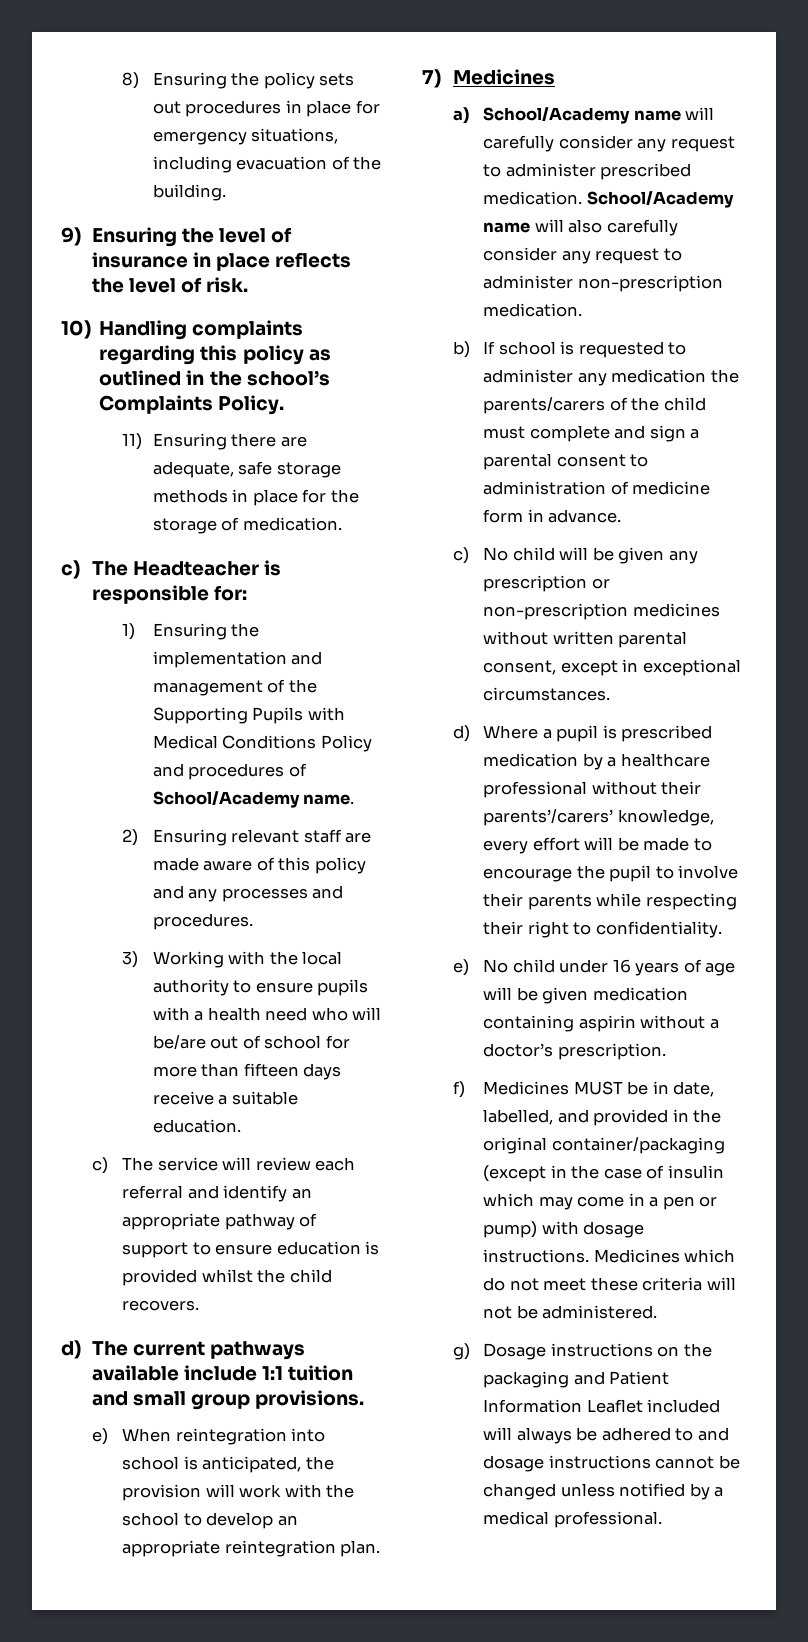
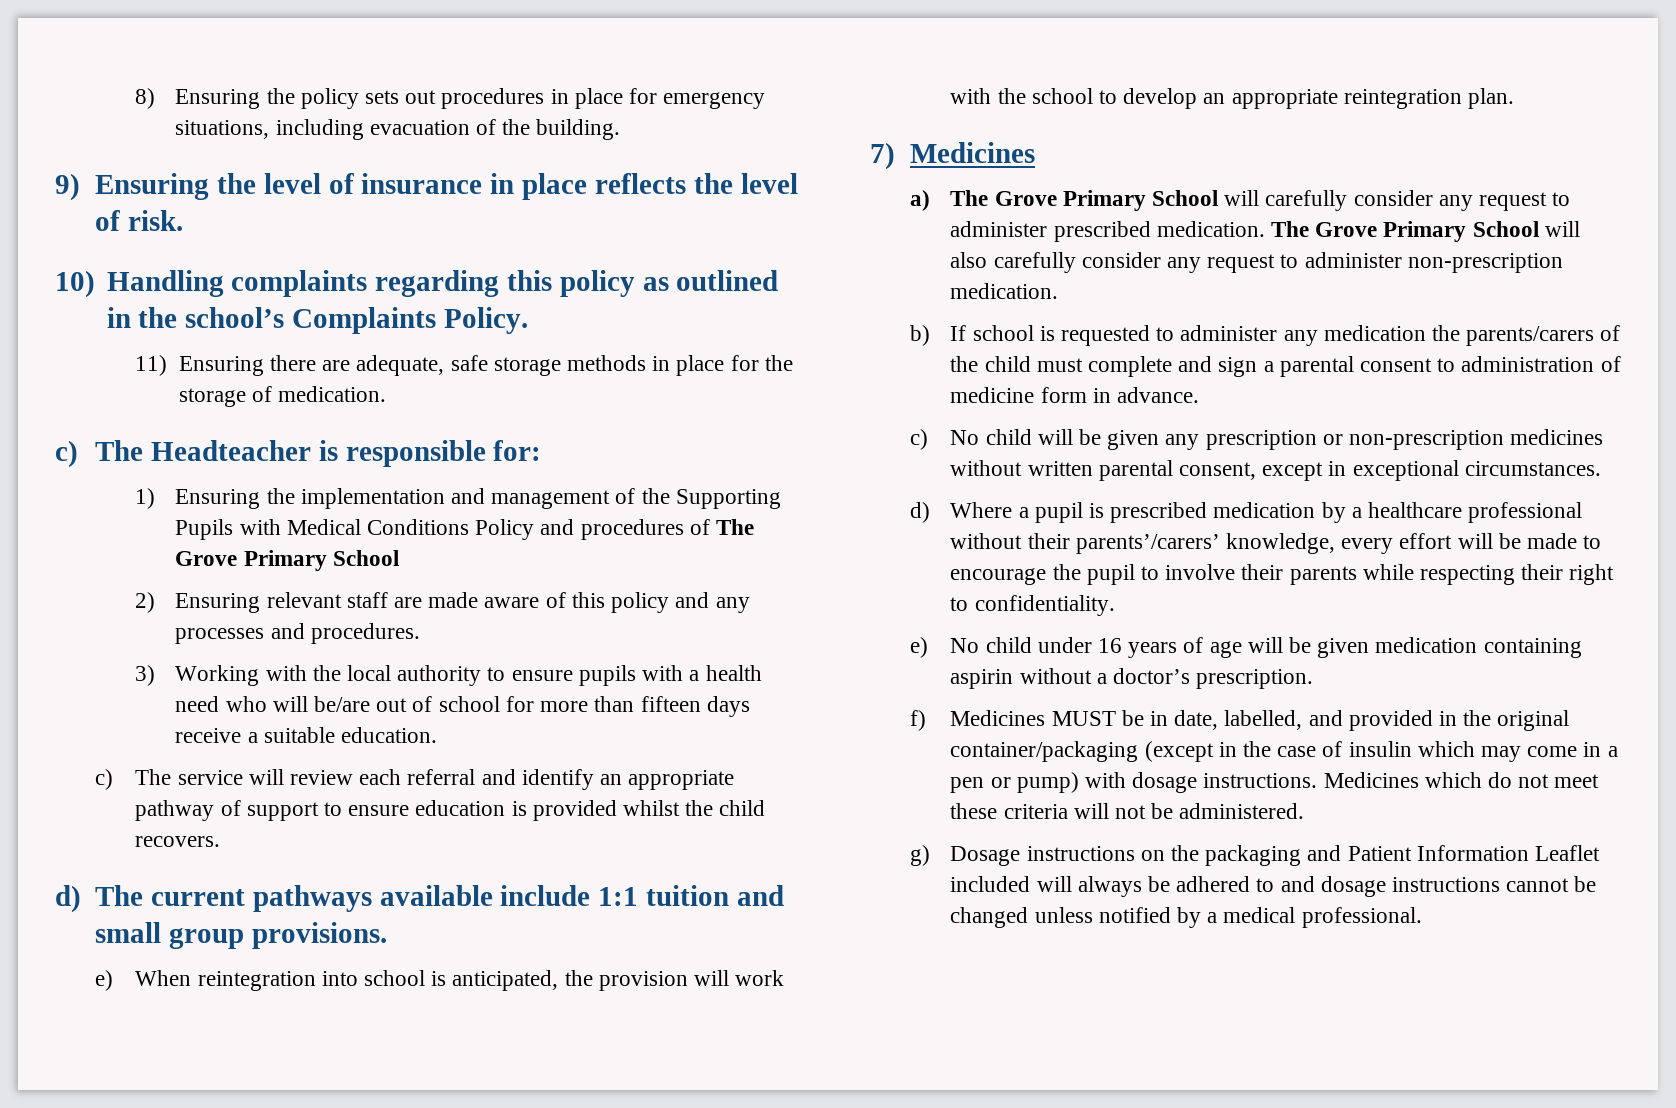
[152,791,355,808] School/Academy name. -> [716,519,755,535] [175,550,399,571] The Grove Primary School
[483,107,681,124] School/Academy name -> [950,190,1218,211] The Grove Primary School
[586,191,734,208] [483,222,531,233] School/Academy name -> [1270,221,1539,242] The Grove Primary School

